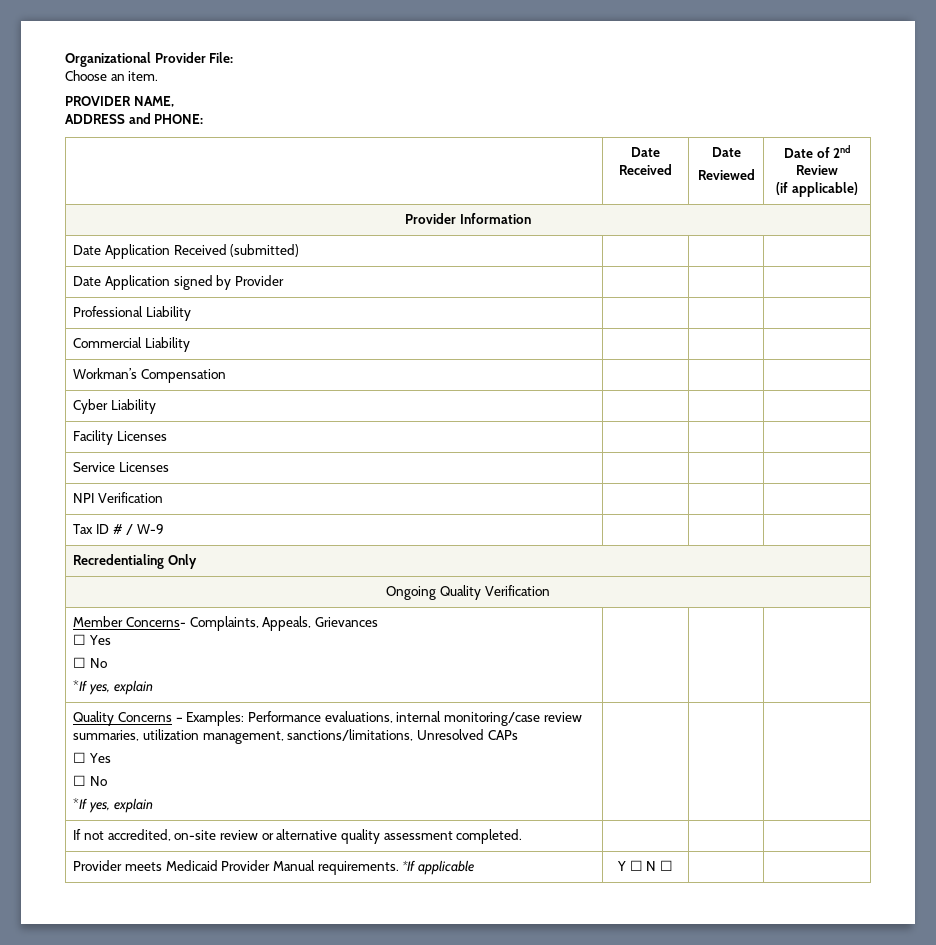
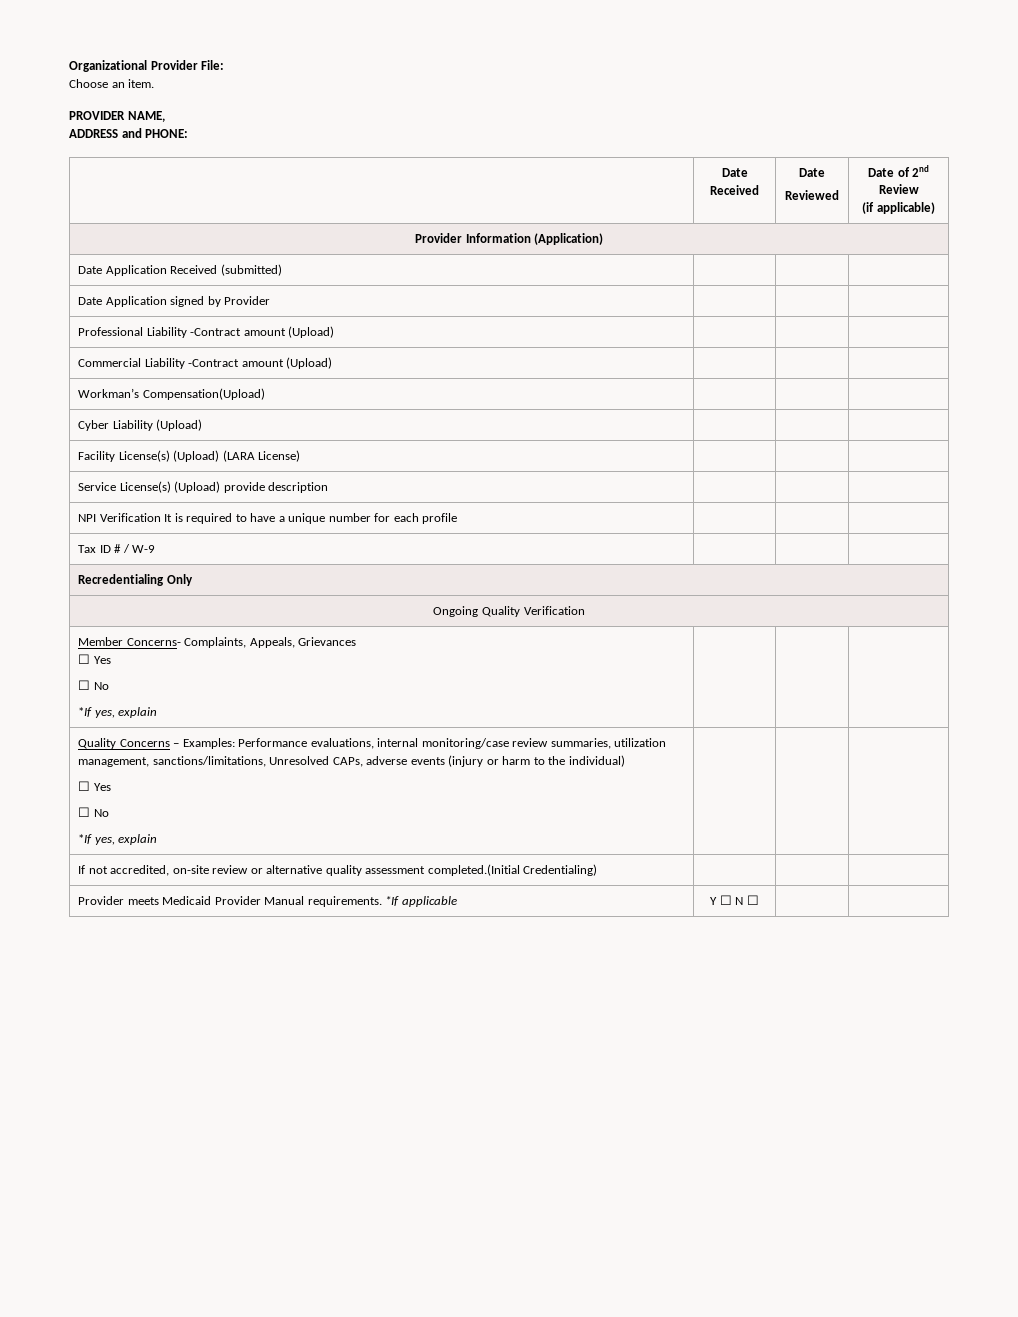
(531, 218) none -> [534,233,604,245] (Application)
(192, 313) none -> [190,326,335,338] -Contract amount (Upload)
(191, 344) none -> [188,357,333,369] -Contract amount (Upload)
[141,369,227,383] Compensation -> [142,388,265,400] Compensation(Upload)
(157, 406) none -> [156,419,203,431] (Upload)
[117,431,168,441] [73,462,170,472] [73,492,164,503] Licenses | | | // Service Licenses | | | // NPI Verification -> [118,450,301,462] [78,481,329,493] [78,513,458,524] License(s) (Upload) (LARA License) | | | // Service License(s) (Upload) provide description | | | // NPI Verification It is required to have a unique number for each profile
[487,730,518,740] CAPs -> [332,755,625,767] CAPs, adverse events (injury or harm to the individual)
[456,829,523,844] completed. -> [427,864,598,876] completed.(Initial Credentialing)

